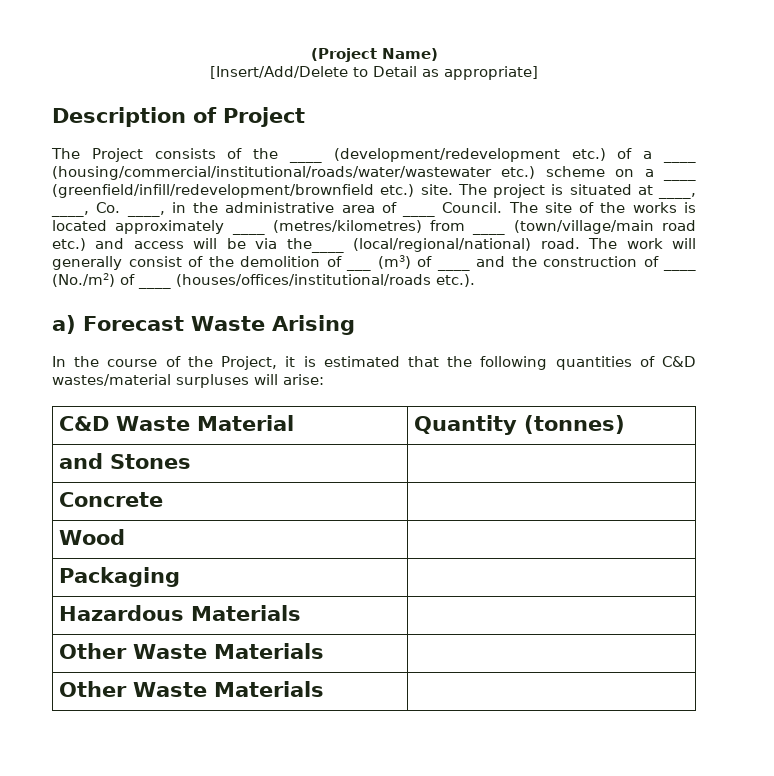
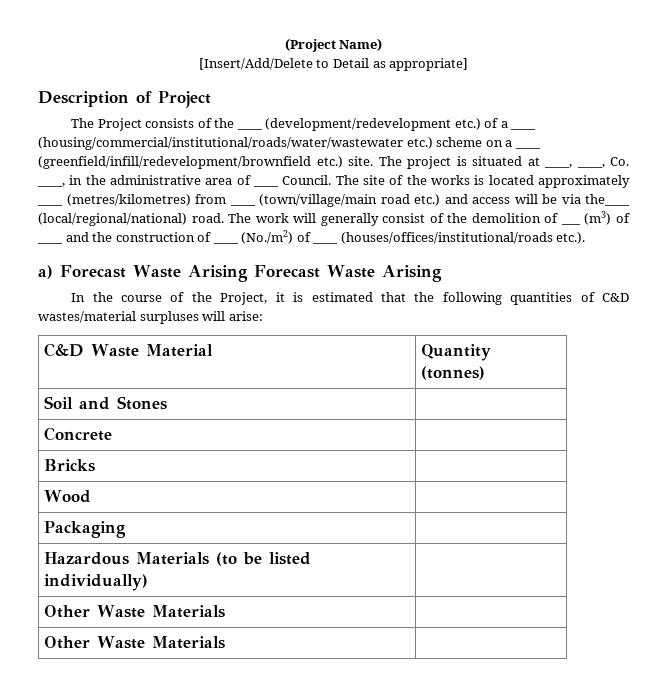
(355, 325) none -> [253,265,442,282] Forecast Waste Arising
(625, 424) none -> [43,396,73,409] Soil
(163, 499) none -> [43,459,95,472] // Bricks |
(301, 613) none -> [215,552,311,566] [43,574,148,591] (to be listed individually)

